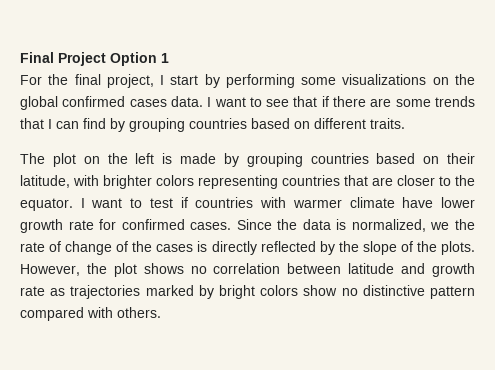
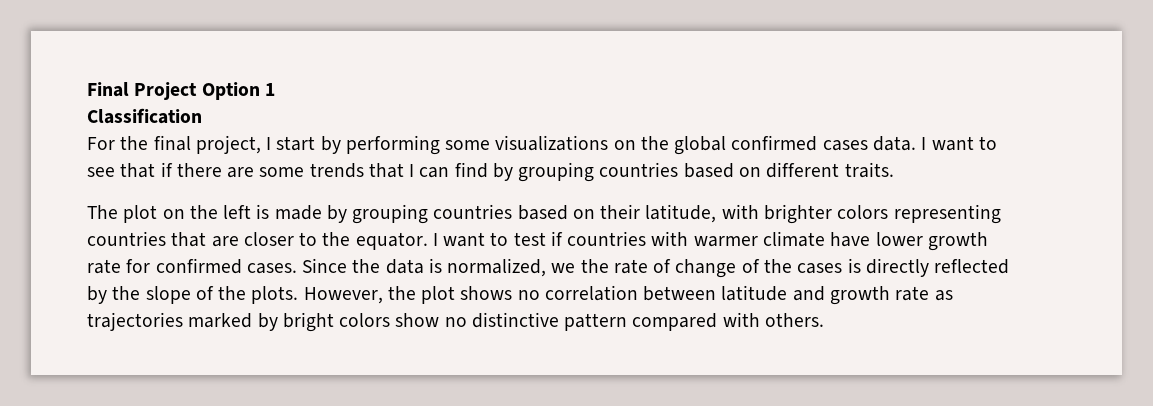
(169, 58) none -> [87,108,202,124] // Classification

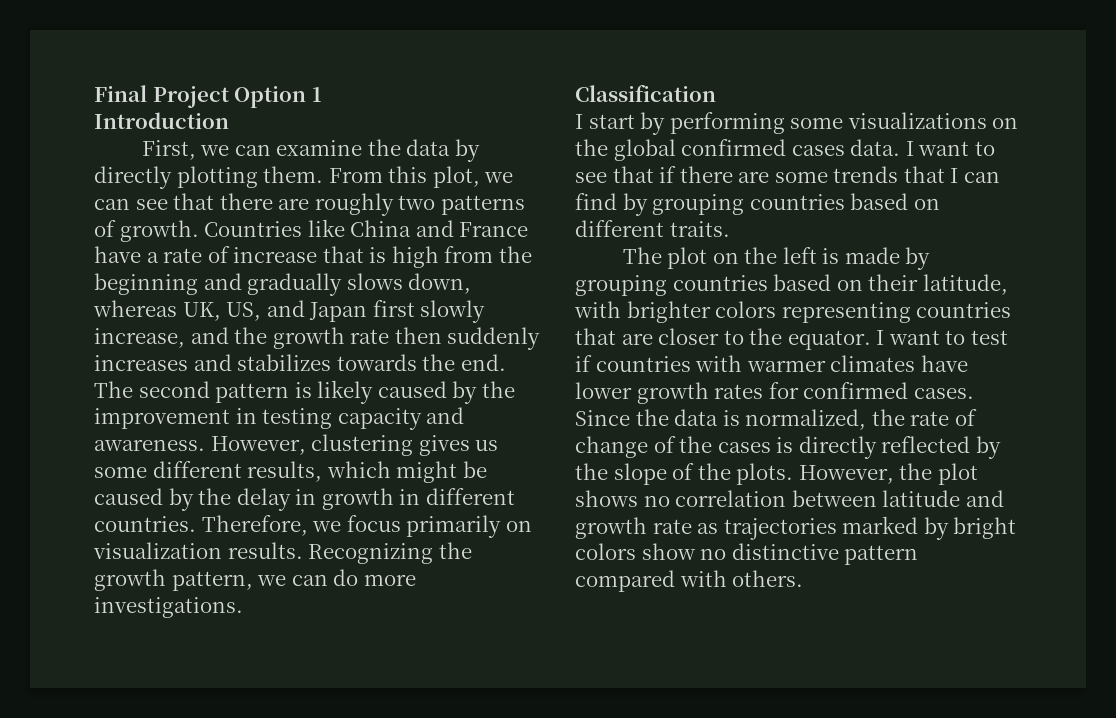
[87,108,202,124] [87,135,261,154] Classification // For the final project, -> [94,112,229,129] [141,139,480,162] [94,166,514,189] [94,193,525,216] [94,219,529,242] [94,246,532,268] [94,273,472,296] [93,300,486,323] [94,327,541,350] [94,354,506,371] [94,380,515,404] [94,407,465,430] [94,434,499,456] [94,461,487,483] [94,488,515,511] [94,515,532,538] [93,542,472,564] [94,569,416,591] [94,597,243,618] [575,85,716,102] Introduction // First, we can examine the data by directly plotting them. From this plot, we can see that there are roughly two patterns of growth. Countries like China and France have a rate of increase that is high from the beginning and gradually slows down, whereas UK, US, and Japan first slowly increase, and the growth rate then suddenly increases and stabilizes towards the end. The second pattern is likely caused by the improvement in testing capacity and awareness. However, clustering gives us some different results, which might be caused by the delay in growth in different countries. Therefore, we focus primarily on visualization results. Recognizing the growth pattern, we can do more investigations. // Classification //
[762,231,825,247] climate -> [830,355,916,372] climates
[87,259,121,274] rate -> [714,384,764,399] rates
[551,263,576,273] we -> (867, 419) none

